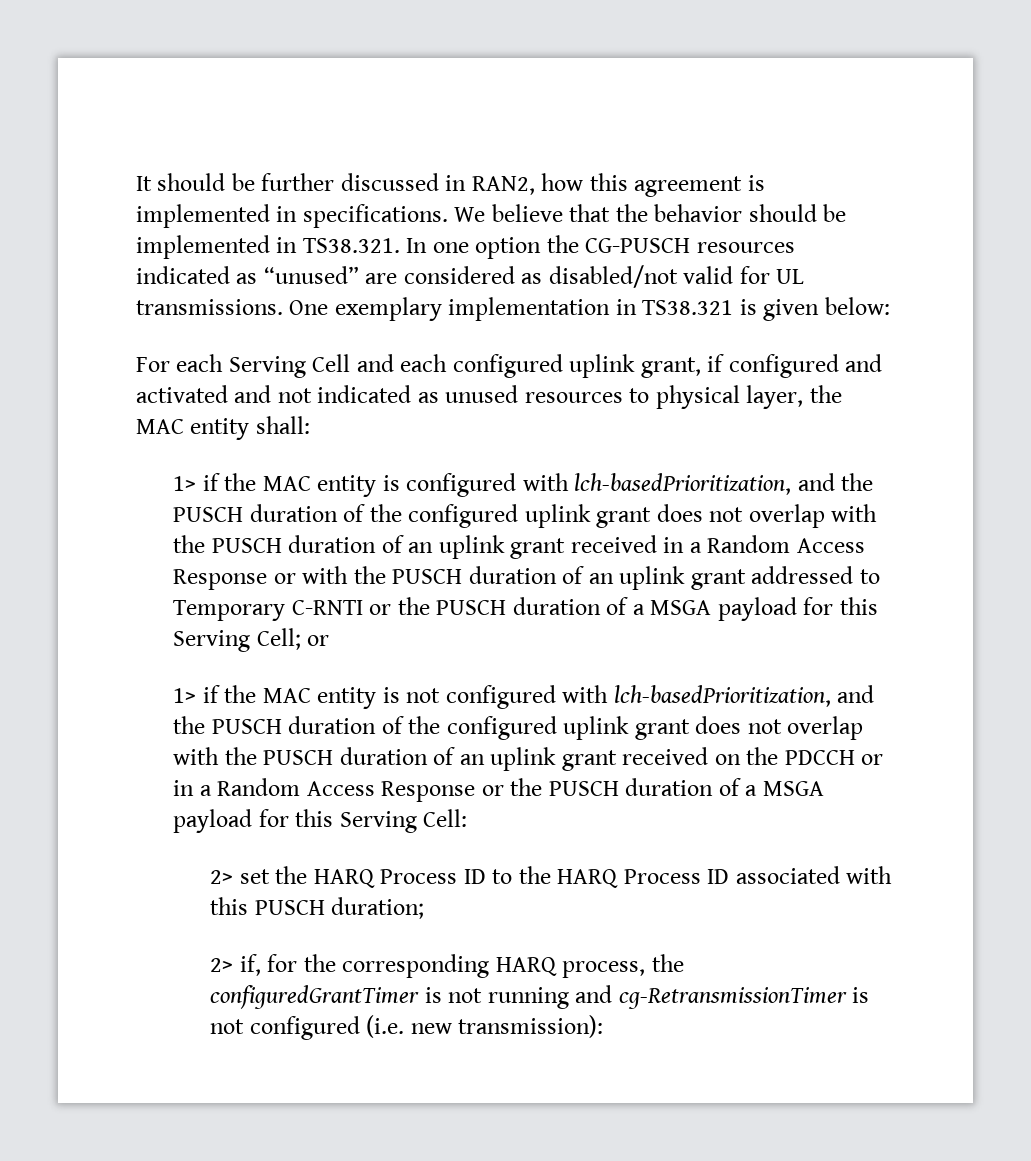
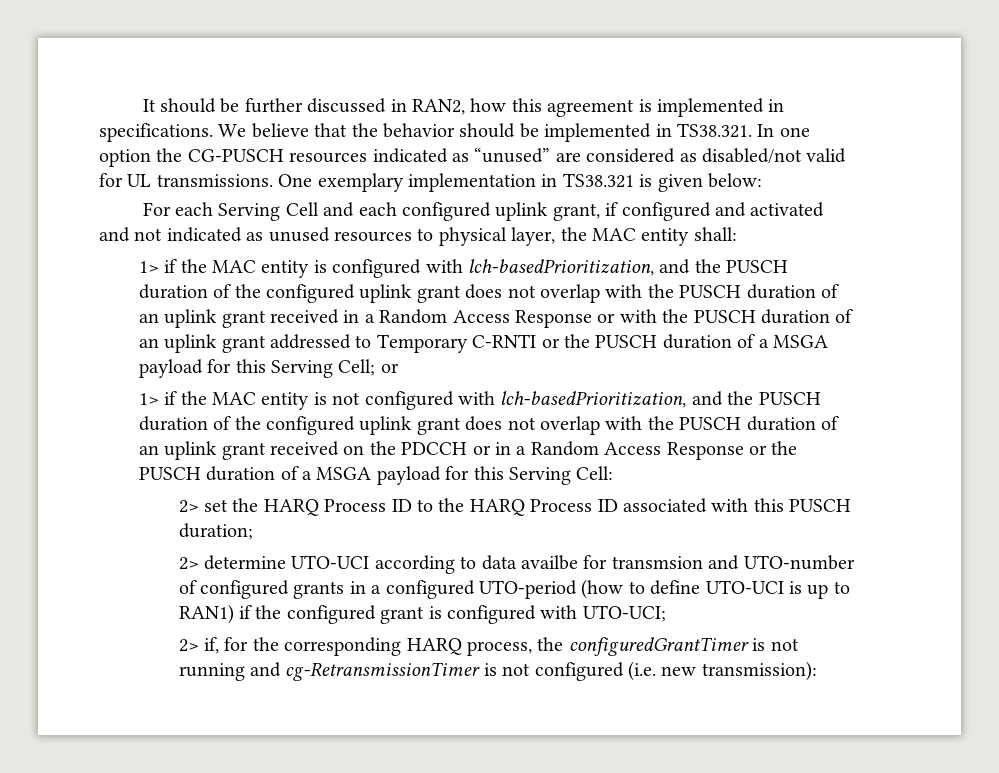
(425, 908) none -> [178,555,855,574] [178,579,850,599] [178,604,666,624] // 2> determine UTO-UCI according to data availbe for transmsion and UTO-number of configured grants in a configured UTO-period (how to define UTO-UCI is up to RAN1) if the configured grant is configured with UTO-UCI;

